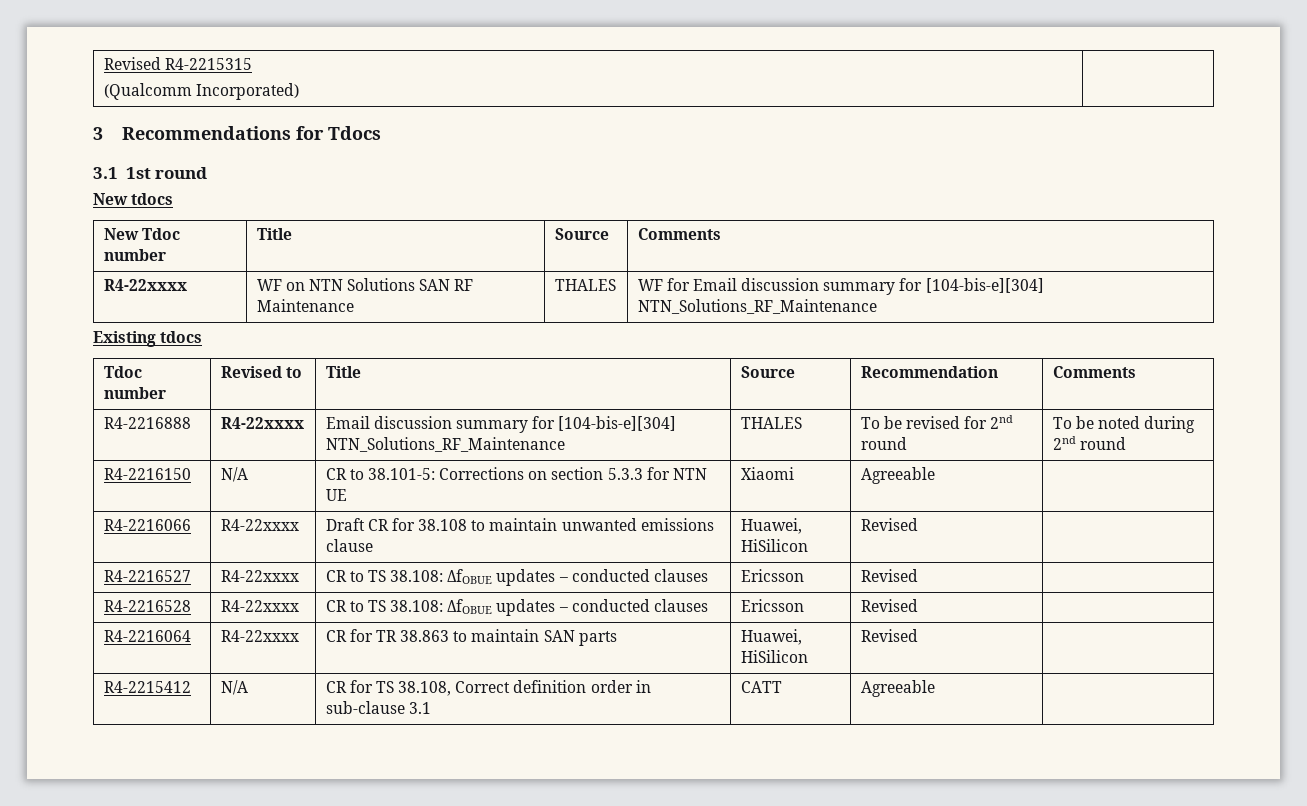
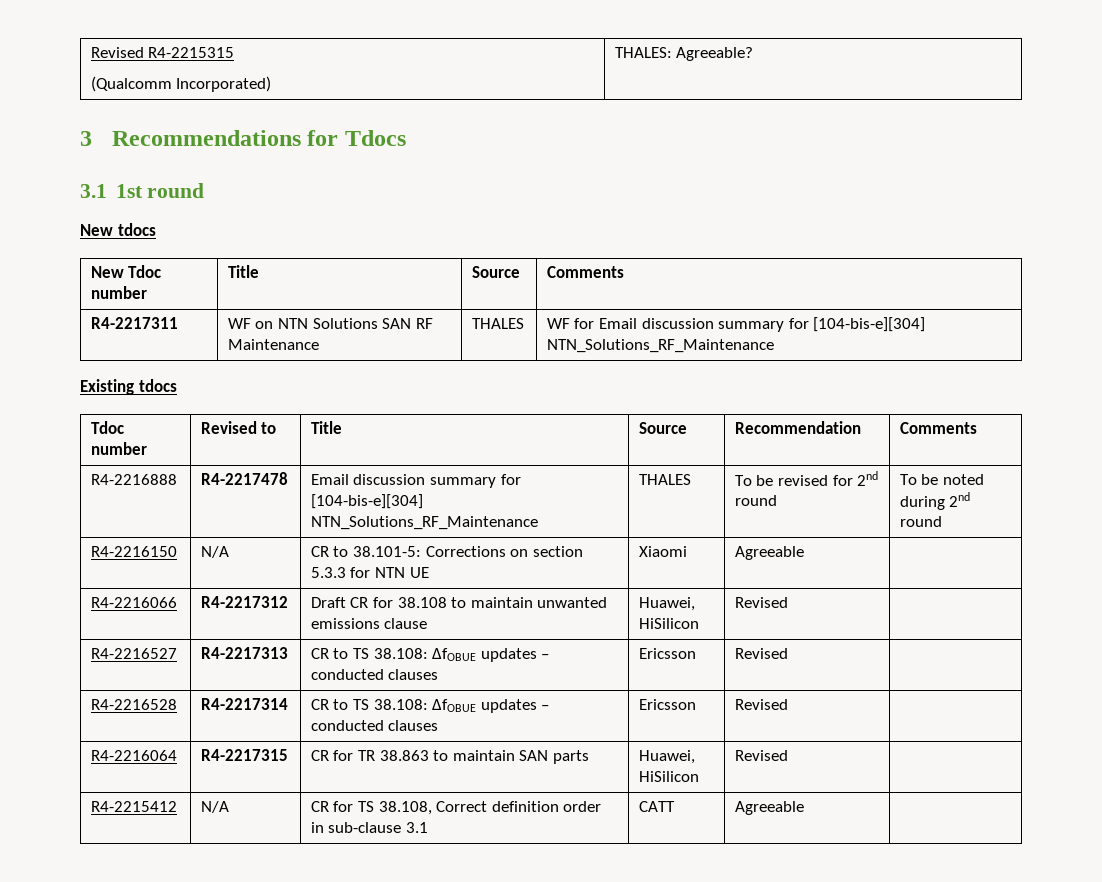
(299, 91) none -> [614,47,754,61] THALES: Agreeable?
[103,279,187,291] R4-22xxxx -> [90,317,178,329] R4-2217311
[220,417,304,429] R4-22xxxx -> [200,472,288,485] R4-2217478
[220,519,299,531] R4-22xxxx -> [200,596,288,608] R4-2217312
[220,570,299,582] R4-22xxxx -> [200,647,288,659] R4-2217313
[220,600,299,612] R4-22xxxx -> [200,698,288,710] R4-2217314
[220,630,299,642] R4-22xxxx -> [200,749,288,761] R4-2217315

